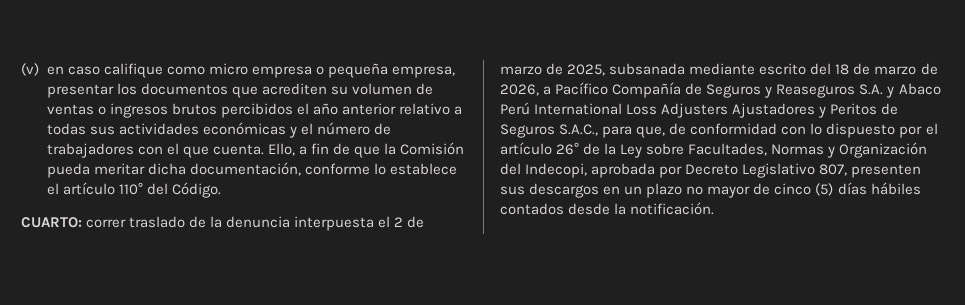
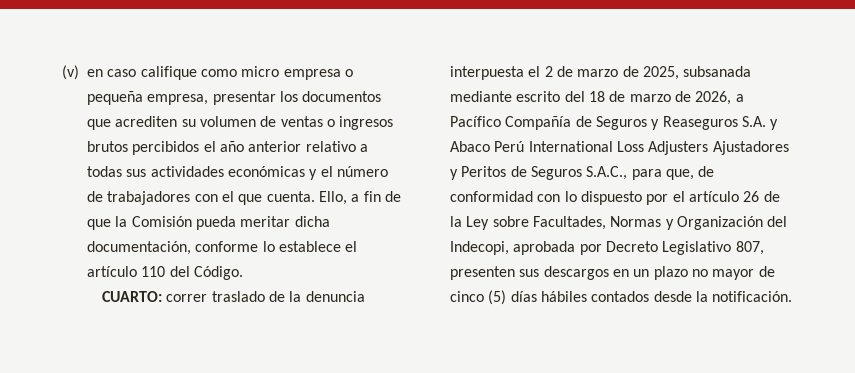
[118,182,143,195] 110° -> [141,266,166,277] 110
[556,142,580,155] 26° -> [743,191,760,202] 26

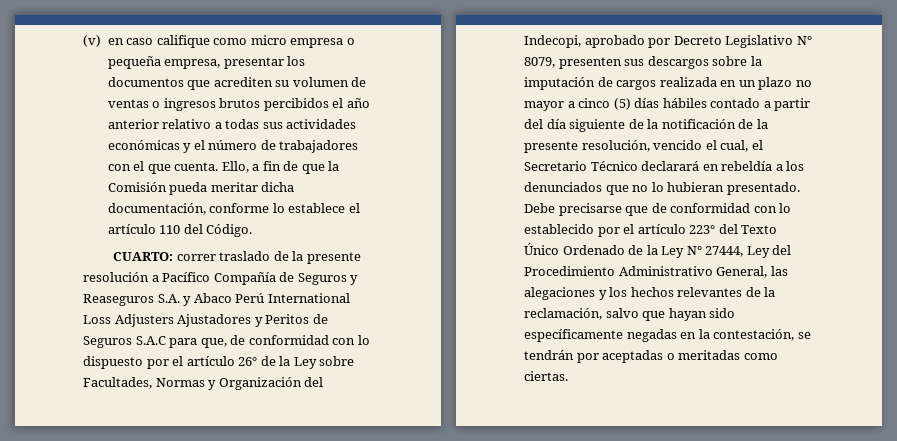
[305,291,365,302] [450,66,752,80] [450,91,732,105] denuncia interpuesta el 2 de marzo de 2025, subsanada mediante escrito del 18 de marzo de 2026, -> [306,252,361,264] [83,272,149,282] presente resolución
[586,166,628,180] S.A.C., -> [135,336,166,345] S.A.C
[743,191,760,202] 26 -> [238,357,258,366] 26°
[513,241,576,255] aprobada -> [584,35,645,48] aprobado
[735,241,764,255] 807, -> [796,36,812,45] [524,57,555,68] N° 8079,
(609, 273) none -> [712,56,762,66] [524,77,717,90] sobre la imputación de cargos realizada
[758,266,775,277] de -> [567,101,575,108] a
[591,291,793,302] contados desde la notificación. -> [710,98,811,111] [524,119,768,132] [524,140,763,153] [524,161,805,171] [524,182,800,195] [524,203,792,216] [524,224,778,237] [524,243,792,258] [524,266,788,278] [524,287,776,300] [524,308,736,321] [524,329,811,342] [524,350,778,363] [524,371,568,381] contado a partir del día siguiente de la notificación de la presente resolución, vencido el cual, el Secretario Técnico declarará en rebeldía a los denunciados que no lo hubieran presentado. Debe precisarse que de conformidad con lo establecido por el artículo 223° del Texto Único Ordenado de la Ley N° 27444, Ley del Procedimiento Administrativo General, las alegaciones y los hechos relevantes de la reclamación, salvo que hayan sido específicamente negadas en la contestación, se tendrán por aceptadas o meritadas como ciertas.

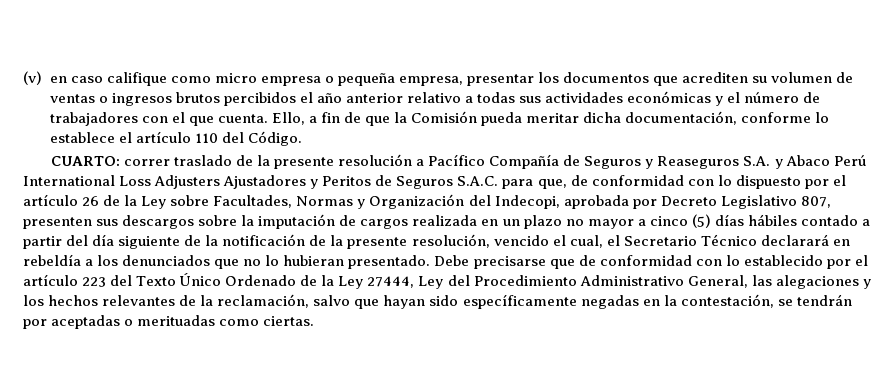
[135,336,166,345] S.A.C -> [457,176,499,186] S.A.C.
[238,357,258,366] 26° -> [82,196,100,206] 26
[584,35,645,48] aprobado -> [563,195,629,209] aprobada
[796,36,812,45] [524,57,555,68] N° 8079, -> [800,196,831,208] 807,
[689,225,716,234] 223° -> [82,277,107,287] 223
[686,246,702,255] N° -> (364, 282) none
[678,350,741,360] meritadas -> [137,315,216,326] merituadas

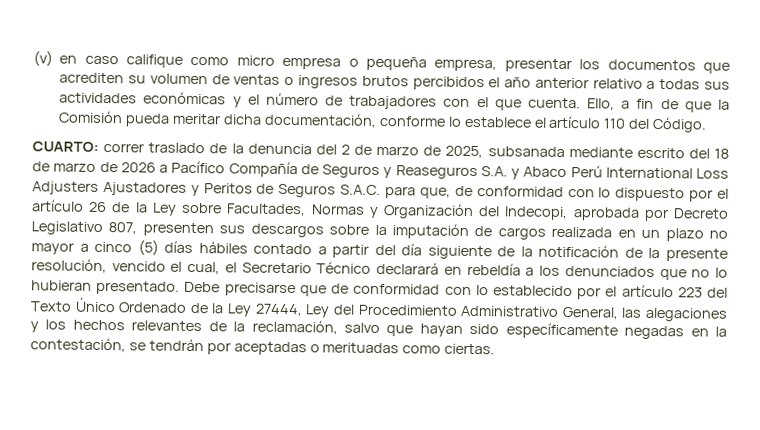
[274,154,413,169] presente resolución -> [247,143,729,159] [32,161,156,173] denuncia del 2 de marzo de 2025, subsanada mediante escrito del 18 de marzo de 2026

